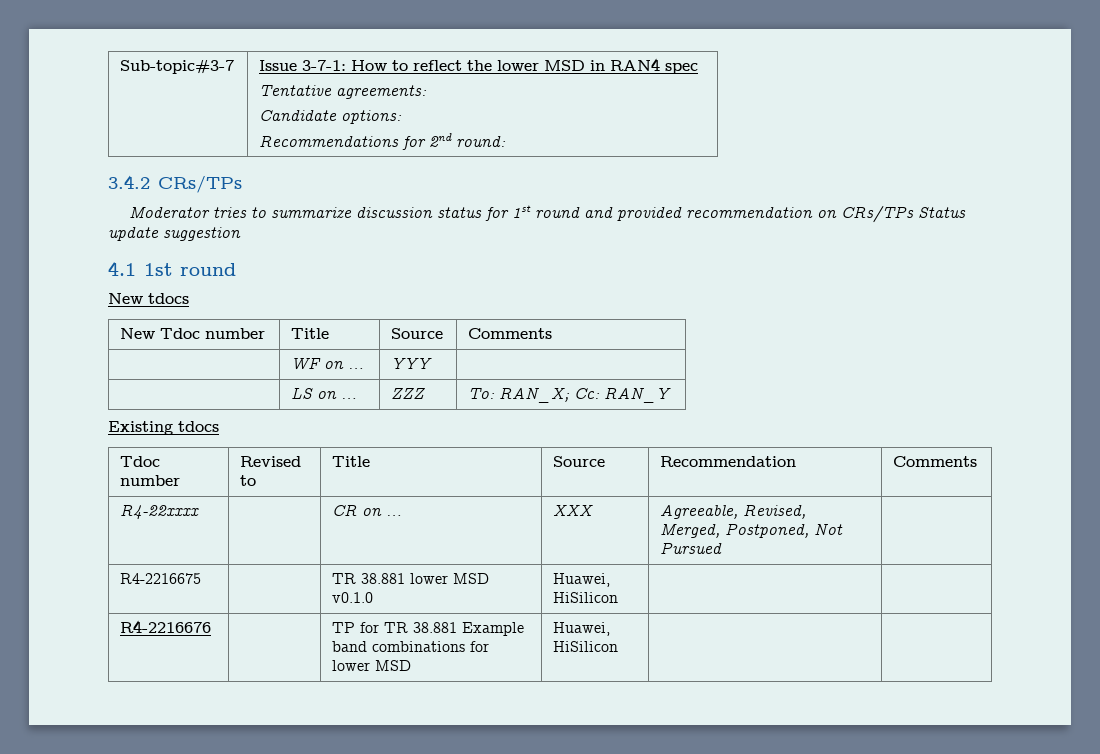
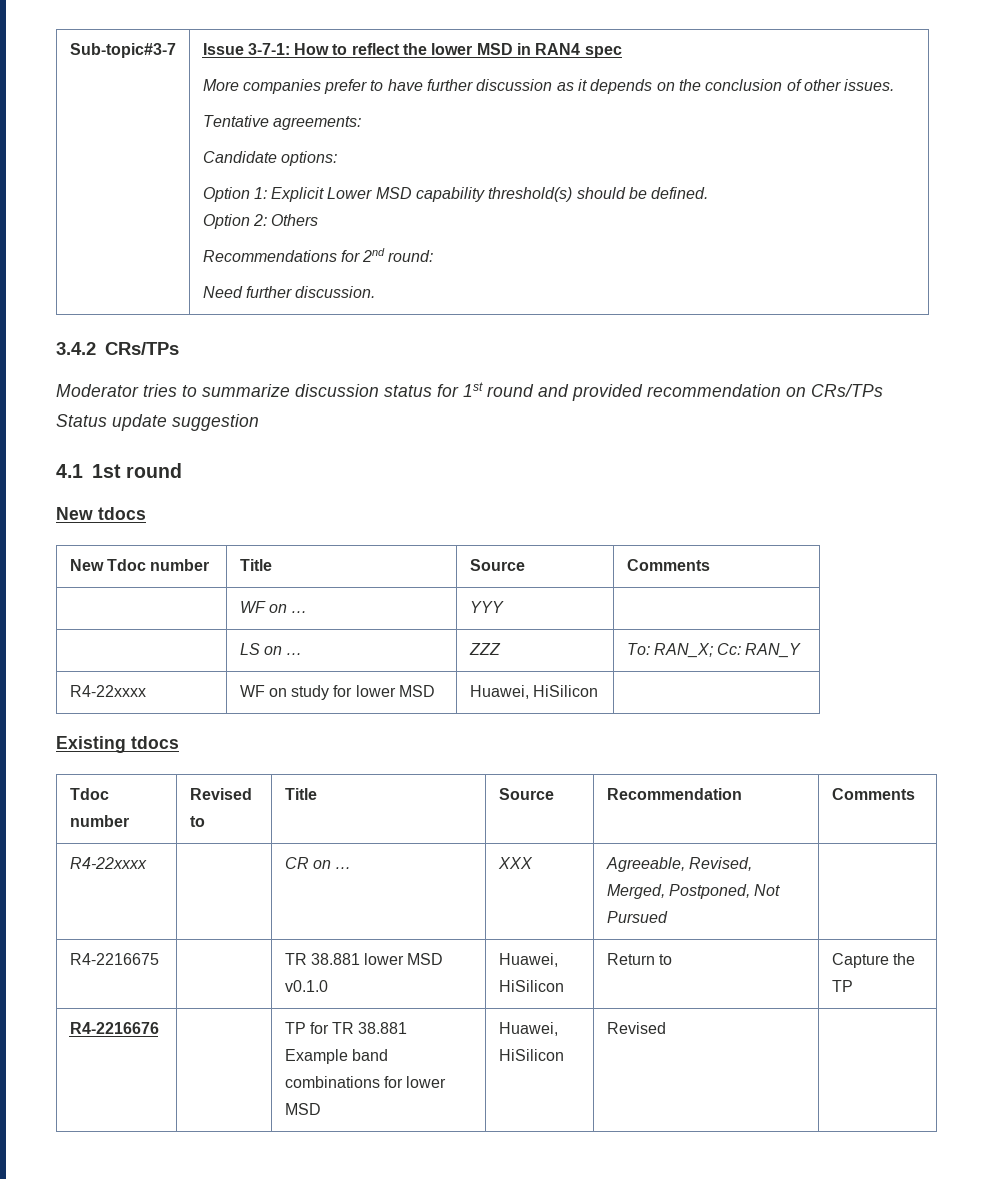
[259,85,428,99] [259,110,403,124] Tentative agreements: // Candidate options: -> [202,79,895,94] [202,115,361,130] [202,151,337,166] [202,187,709,202] [202,214,319,229] More companies prefer to have further discussion as it depends on the conclusion of other issues. // Tentative agreements: // Candidate options: // Option 1: Explicit Lower MSD capability threshold(s) should be defined. // Option 2: Others
(507, 141) none -> [202,286,376,298] // Need further discussion.
(672, 395) none -> [69,685,146,697] [239,685,436,700] [469,685,598,699] // R4-22xxxx | WF on study for lower MSD | Huawei, HiSilicon |
(619, 597) | -> [606,953,672,965] [831,953,915,968] [831,980,853,992] Return to | Capture the TP
(619, 646) none -> [606,1022,666,1034] Revised

